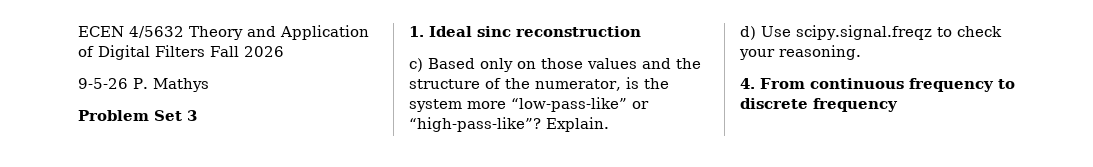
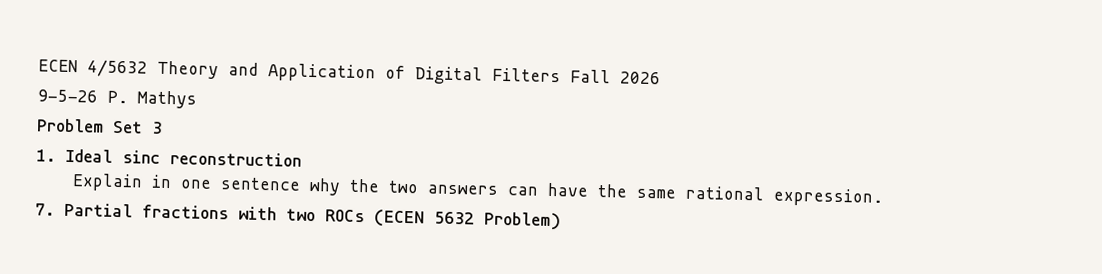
[409,58,701,72] [409,77,669,91] [409,97,649,112] [409,117,609,132] [740,25,1002,40] [739,45,861,60] [740,78,1015,92] [740,98,898,112] c) Based only on those values and the structure of the numerator, is the system more “low-pass-like” or “high-pass-like”? Explain. // d) Use scipy.signal.freqz to check your reasoning. // 4. From continuous frequency to discrete frequency -> [71,173,883,207] [35,202,561,231] Explain in one sentence why the two answers can have the same rational expression. // 7. Partial fractions with two ROCs (ECEN 5632 Problem)

